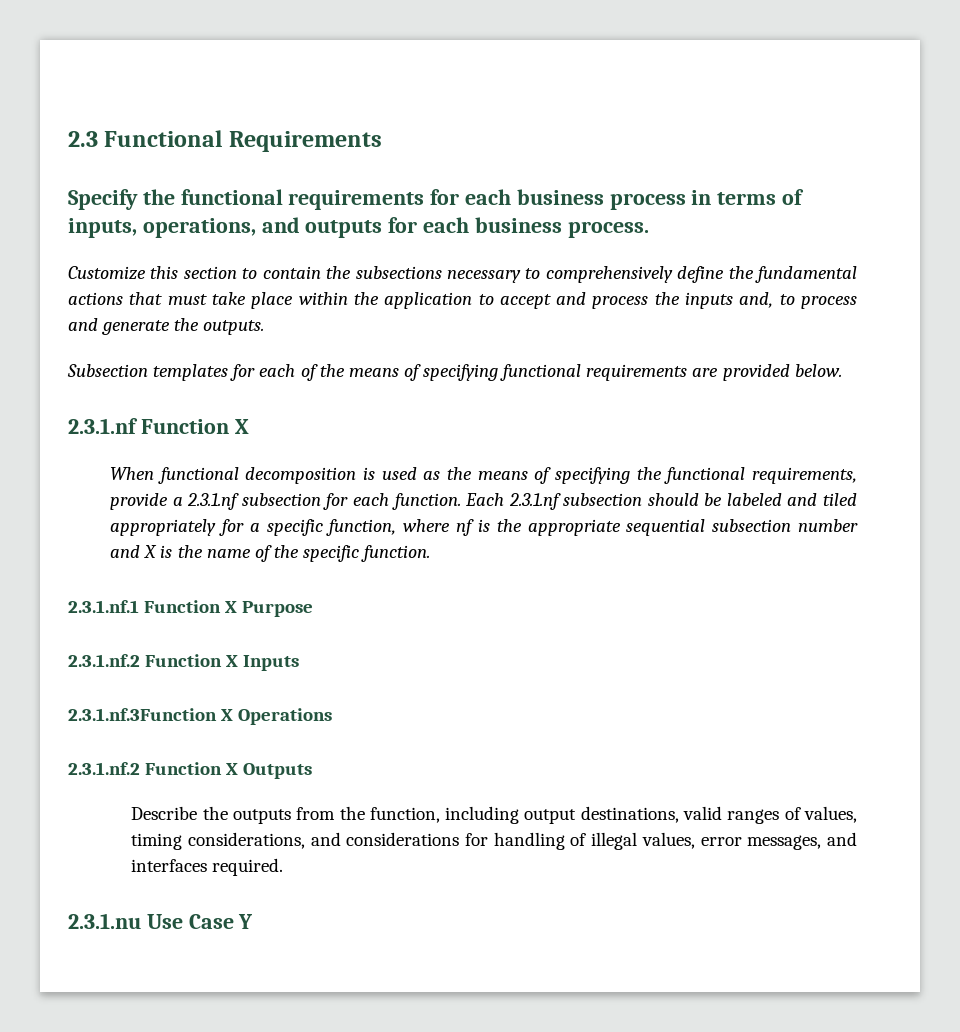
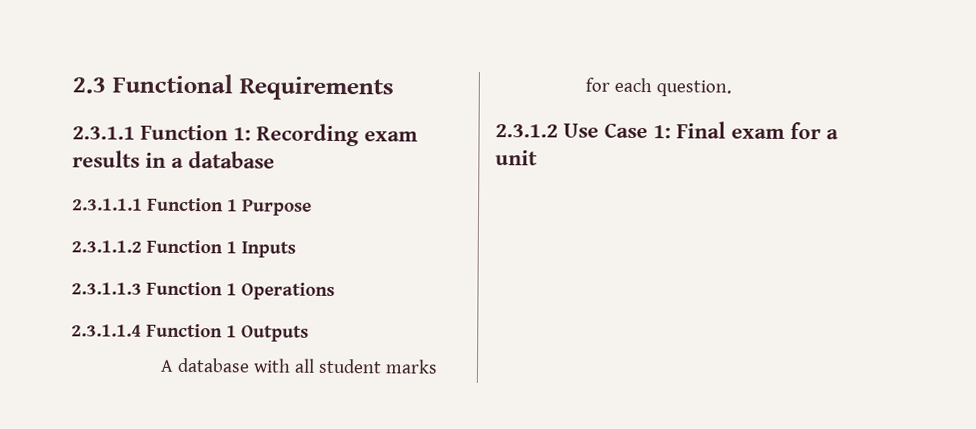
[68,189,805,210] [68,217,649,238] [68,266,857,283] [68,292,857,309] [68,318,265,335] [67,364,842,381] [68,418,249,434] [110,467,857,484] [110,493,857,510] [110,519,858,536] [110,545,431,562] [68,600,314,617] [68,654,300,671] [68,708,333,725] [68,762,313,779] [131,806,857,824] [131,832,857,850] [131,858,284,876] [68,913,254,929] Specify the functional requirements for each business process in terms of inputs, operations, and outputs for each business process. // Customize this section to contain the subsections necessary to comprehensively define the fundamental actions that must take place within the application to accept and process the inputs and, to process and generate the outputs. // Subsection templates for each of the means of specifying functional requirements are provided below. // 2.3.1.nf Function X // When functional decomposition is used as the means of specifying the functional requirements, provide a 2.3.1.nf subsection for each function. Each 2.3.1.nf subsection should be labeled and tiled appropriately for a specific function, where nf is the appropriate sequential subsection number and X is the name of the specific function. // 2.3.1.nf.1 Function X Purpose // 2.3.1.nf.2 Function X Inputs // 2.3.1.nf.3Function X Operations // 2.3.1.nf.2 Function X Outputs // Describe the outputs from the function, including output destinations, valid ranges of values, timing considerations, and considerations for handling of illegal values, error messages, and interfaces required. // 2.3.1.nu Use Case Y -> [72,123,418,147] [72,150,275,169] [72,197,312,216] [71,239,296,258] [71,281,335,300] [71,323,309,342] [159,357,438,374] [584,77,732,97] [495,121,839,140] [495,150,538,166] 2.3.1.1 Function 1: Recording exam results in a database // 2.3.1.1.1 Function 1 Purpose // 2.3.1.1.2 Function 1 Inputs // 2.3.1.1.3 Function 1 Operations // 2.3.1.1.4 Function 1 Outputs // A database with all student marks for each question. // 2.3.1.2 Use Case 1: Final exam for a unit

